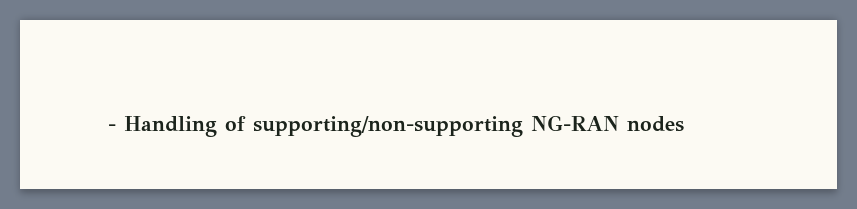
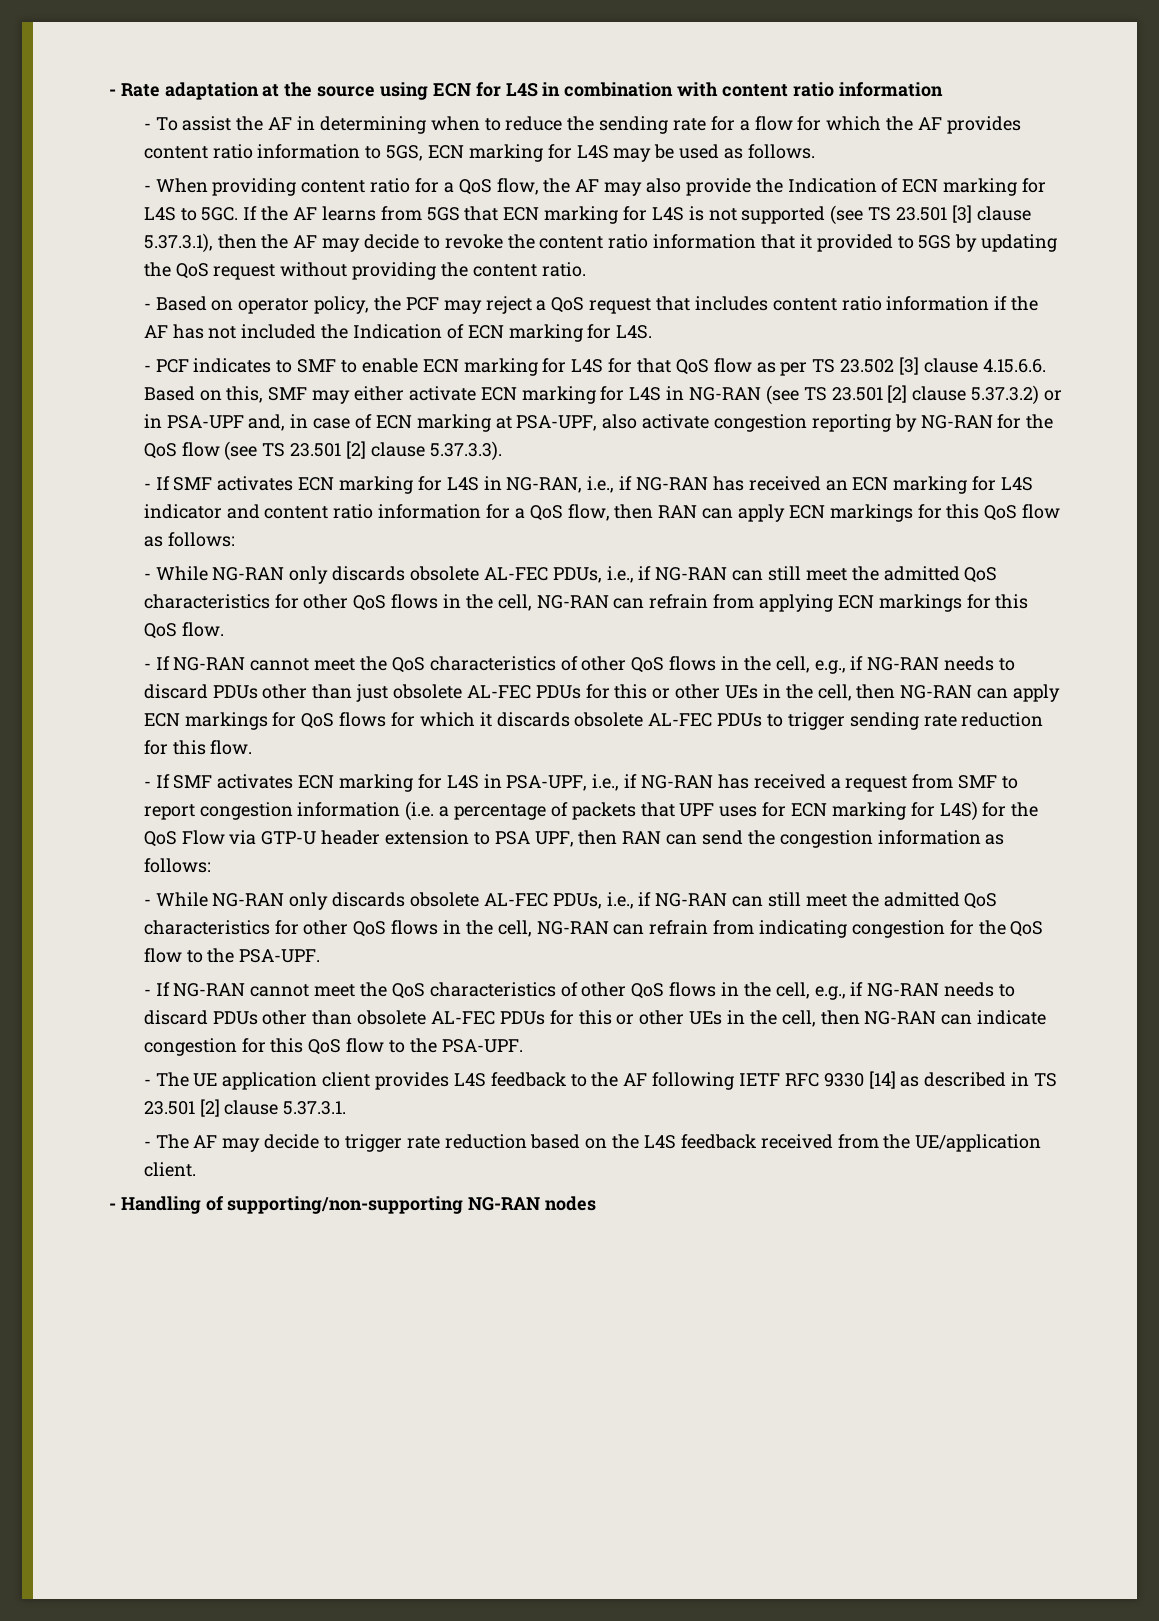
[108,124,117,131] - -> [108,82,943,100] [143,116,1021,134] [143,144,815,162] [143,178,1047,196] [143,205,1031,225] [143,233,1058,253] [143,262,586,280] [143,296,1039,314] [143,324,653,342] [143,357,1046,376] [143,385,1063,405] [143,414,1054,432] [143,441,502,461] [143,476,1034,494] [143,504,1061,522] [143,532,235,547] [143,566,998,584] [143,594,1029,612] [143,622,224,639] [143,656,1016,674] [143,684,1061,702] [143,712,1044,730] [143,740,253,755] [143,774,1019,792] [143,801,1039,821] [143,830,1005,848] [143,858,211,873] [143,892,998,910] [143,920,1044,938] [143,948,321,963] [143,982,1016,1000] [143,1010,1047,1027] [143,1038,523,1056] [143,1071,1058,1090] [143,1099,347,1117] [143,1134,1042,1152] [143,1162,196,1177] [108,1203,116,1210] - Rate adaptation at the source using ECN for L4S in combination with content ratio information // - To assist the AF in determining when to reduce the sending rate for a flow for which the AF provides content ratio information to 5GS, ECN marking for L4S may be used as follows. // - When providing content ratio for a QoS flow, the AF may also provide the Indication of ECN marking for L4S to 5GC. If the AF learns from 5GS that ECN marking for L4S is not supported (see TS 23.501 [3] clause 5.37.3.1), then the AF may decide to revoke the content ratio information that it provided to 5GS by updating the QoS request without providing the content ratio. // - Based on operator policy, the PCF may reject a QoS request that includes content ratio information if the AF has not included the Indication of ECN marking for L4S. // - PCF indicates to SMF to enable ECN marking for L4S for that QoS flow as per TS 23.502 [3] clause 4.15.6.6. Based on this, SMF may either activate ECN marking for L4S in NG-RAN (see TS 23.501 [2] clause 5.37.3.2) or in PSA-UPF and, in case of ECN marking at PSA-UPF, also activate congestion reporting by NG-RAN for the QoS flow (see TS 23.501 [2] clause 5.37.3.3). // - If SMF activates ECN marking for L4S in NG-RAN, i.e., if NG-RAN has received an ECN marking for L4S indicator and content ratio information for a QoS flow, then RAN can apply ECN markings for this QoS flow as follows: // - While NG-RAN only discards obsolete AL-FEC PDUs, i.e., if NG-RAN can still meet the admitted QoS characteristics for other QoS flows in the cell, NG-RAN can refrain from applying ECN markings for this QoS flow. // - If NG-RAN cannot meet the QoS characteristics of other QoS flows in the cell, e.g., if NG-RAN needs to discard PDUs other than just obsolete AL-FEC PDUs for this or other UEs in the cell, then NG-RAN can apply ECN markings for QoS flows for which it discards obsolete AL-FEC PDUs to trigger sending rate reduction for this flow. // - If SMF activates ECN marking for L4S in PSA-UPF, i.e., if NG-RAN has received a request from SMF to report congestion information (i.e. a percentage of packets that UPF uses for ECN marking for L4S) for the QoS Flow via GTP-U header extension to PSA UPF, then RAN can send the congestion information as follows: // - While NG-RAN only discards obsolete AL-FEC PDUs, i.e., if NG-RAN can still meet the admitted QoS characteristics for other QoS flows in the cell, NG-RAN can refrain from indicating congestion for the QoS flow to the PSA-UPF. // - If NG-RAN cannot meet the QoS characteristics of other QoS flows in the cell, e.g., if NG-RAN needs to discard PDUs other than obsolete AL-FEC PDUs for this or other UEs in the cell, then NG-RAN can indicate congestion for this QoS flow to the PSA-UPF. // - The UE application client provides L4S feedback to the AF following IETF RFC 9330 [14] as described in TS 23.501 [2] clause 5.37.3.1. // - The AF may decide to trigger rate reduction based on the L4S feedback received from the UE/application client. // -

